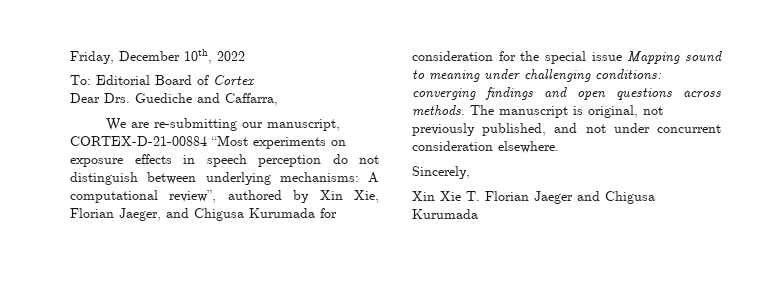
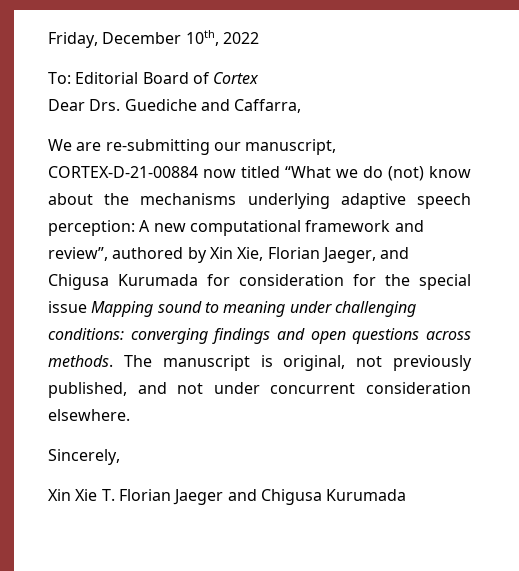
[211,135,346,149] [70,154,379,167] [70,172,379,185] [70,190,158,203] “Most experiments on exposure effects in speech perception do not distinguish between underlying mechanisms: A computational -> [203,166,471,181] [48,193,471,209] [48,220,424,236] now titled “What we do (not) know about the mechanisms underlying adaptive speech perception: A new computational framework and

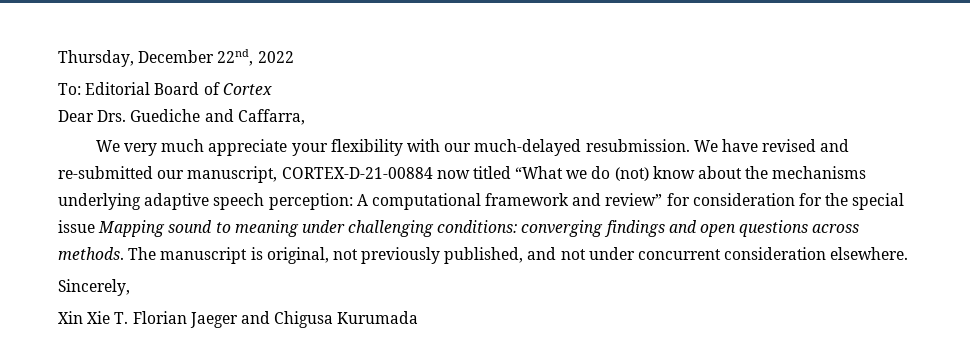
[48,30,219,48] Friday, December 10th, -> [58,49,254,67] Thursday, December 22nd,
[76,139,210,155] are re-submitting -> [124,139,850,156] [58,166,153,179] very much appreciate your flexibility with our much-delayed resubmission. We have revised and re-submitted
[153,223,186,232] new -> (368, 200) none
[48,247,410,263] [48,274,198,290] review”, authored by Xin Xie, Florian Jaeger, and Chigusa Kurumada -> [605,193,663,206] review”

